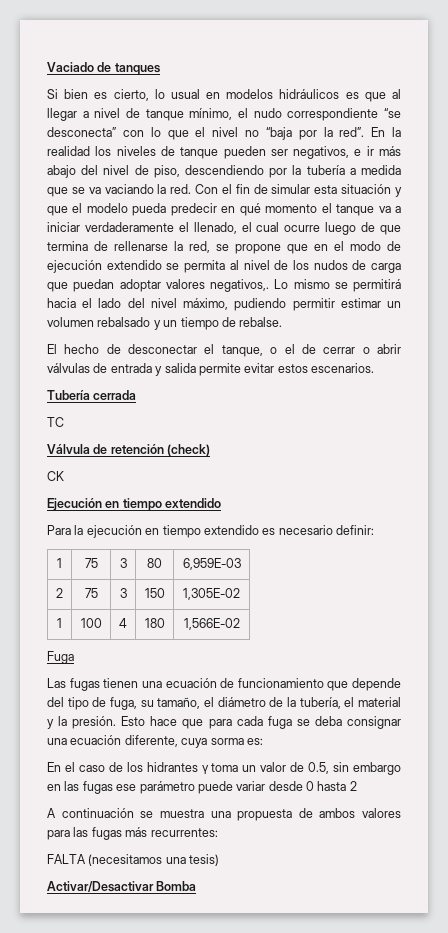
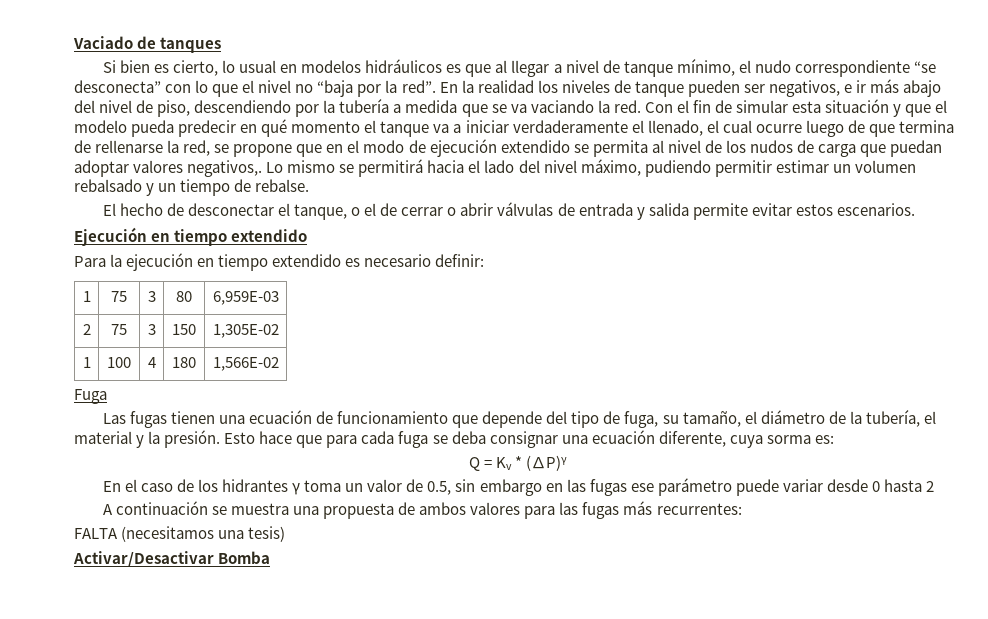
[47,390,137,400] [47,417,64,427] [47,444,211,456] [47,471,64,481] // Tubería cerrada // TC // Válvula de retención (check) // CK -> (915, 209) none
(263, 741) none -> [468,455,568,471] // Q = Kv * (∆P)γ

